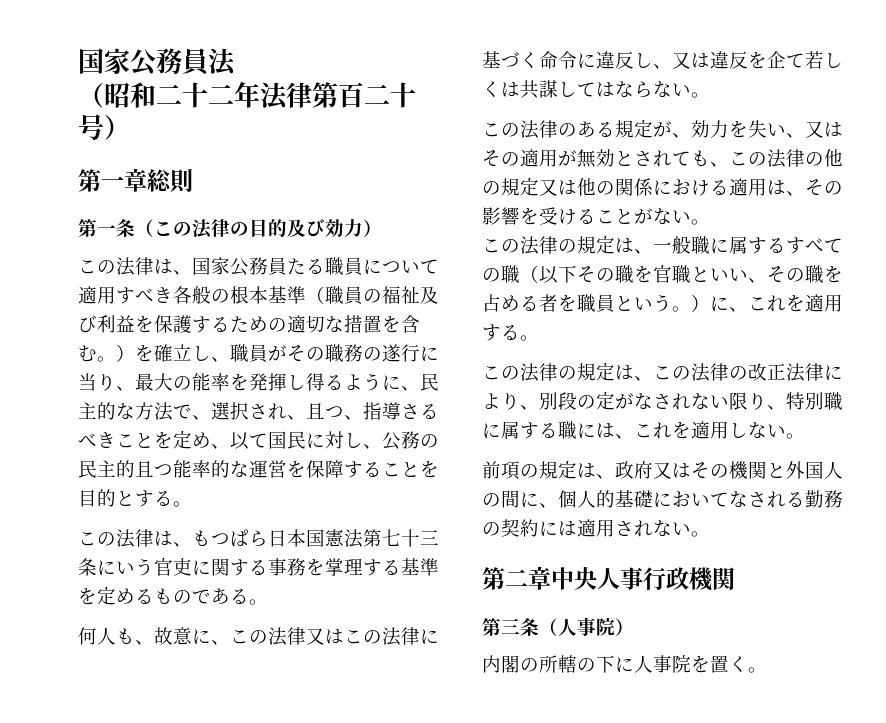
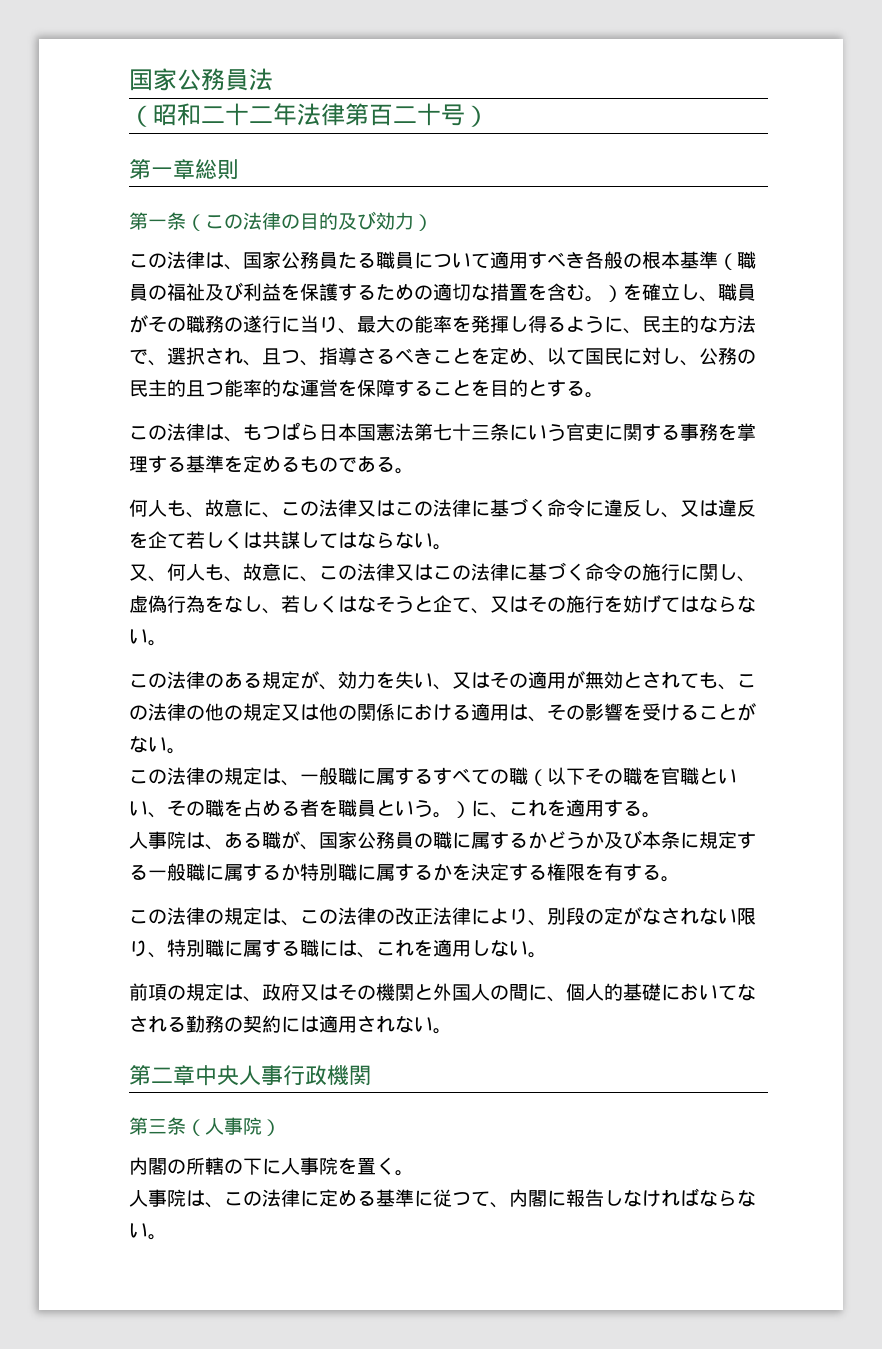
(710, 95) none -> [129,562,756,582] [129,595,756,614] [129,629,167,646] // 又、何人も、故意に、この法律又はこの法律に基づく命令の施行に関し、虚偽行為をなし、若しくはなそうと企て、又はその施行を妨げてはならない。
(539, 338) none -> [129,830,756,850] [129,863,680,882] // 人事院は、ある職が、国家公務員の職に属するかどうか及び本条に規定する一般職に属するか特別職に属するかを決定する権限を有する。
(767, 670) none -> [129,1188,756,1208] [129,1223,167,1240] // 人事院は、この法律に定める基準に従つて、内閣に報告しなければならない。

